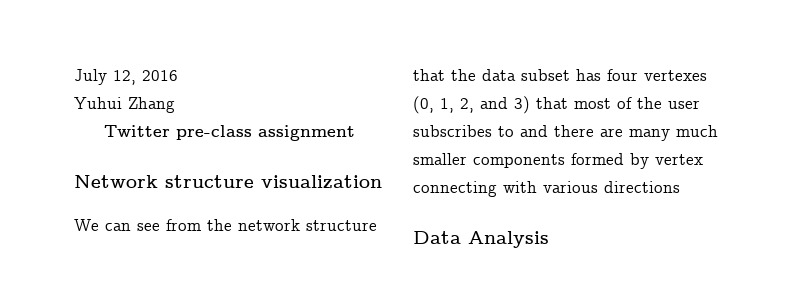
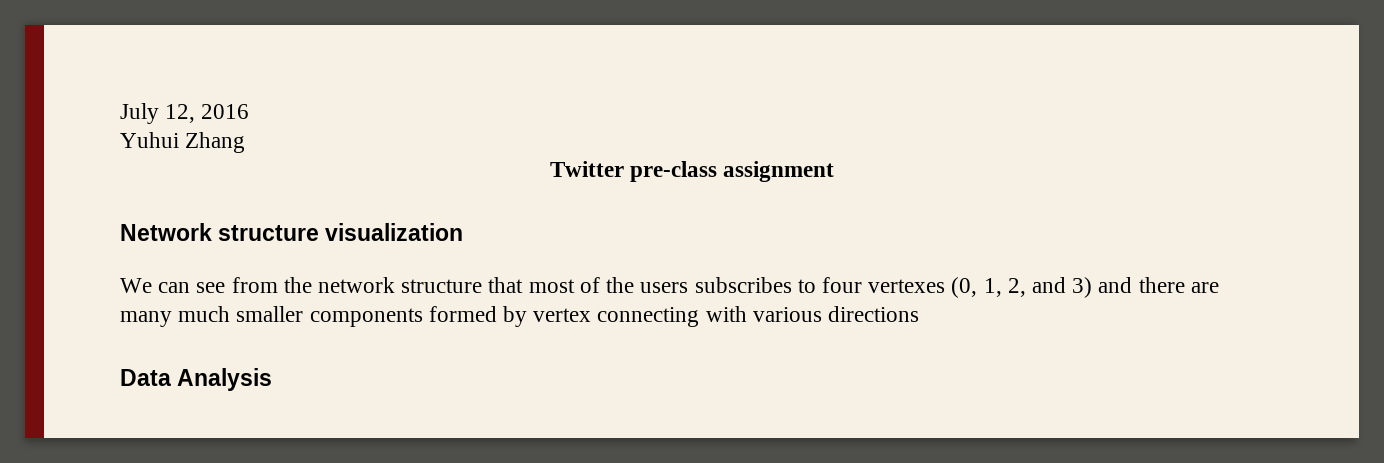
[451,69,601,81] the data subset has -> [528,277,816,293] most of the users subscribes to
[536,97,700,109] [413,125,514,137] that most of the user subscribes to -> (1093, 287) none

